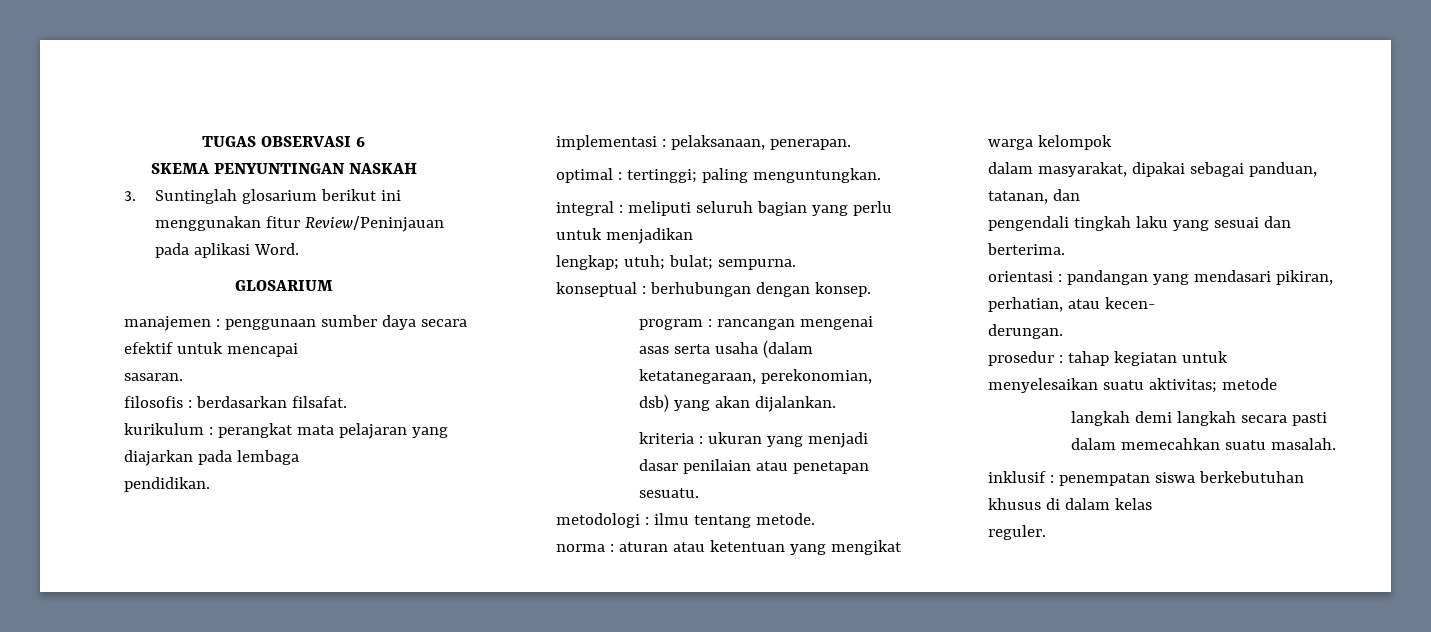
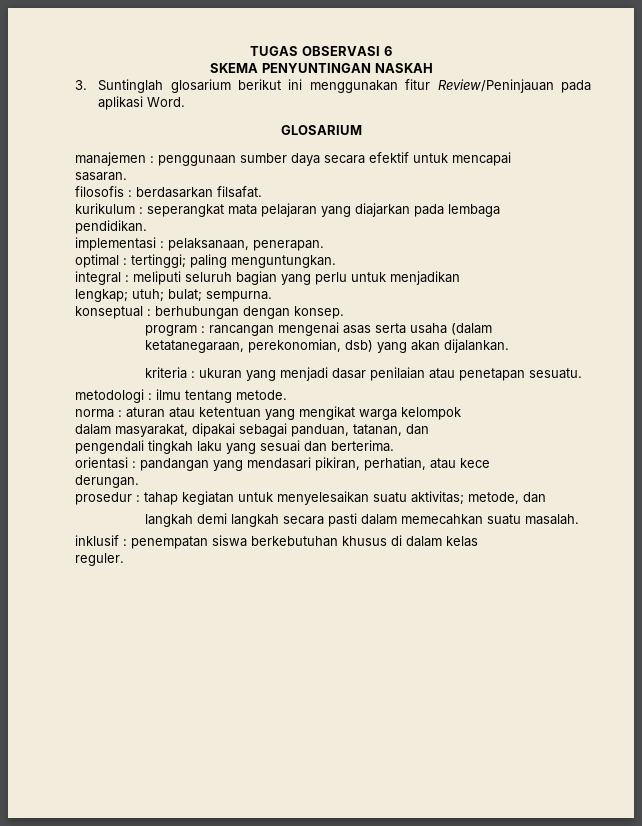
[218,423,294,438] perangkat -> [146,204,224,217] seperangkat
[1105,297,1156,309] kecen- -> [459,458,490,468] kece
[1222,378,1278,390] metode -> [467,492,546,504] metode, dan

